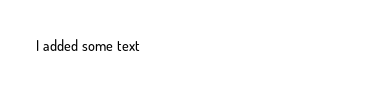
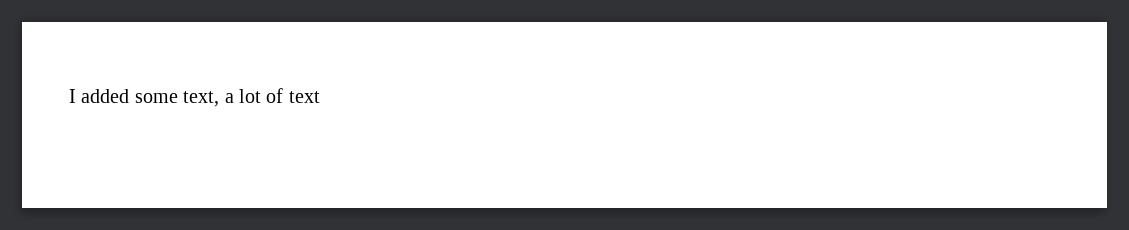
(113, 47) none -> [183,88,284,107] text, a lot of

